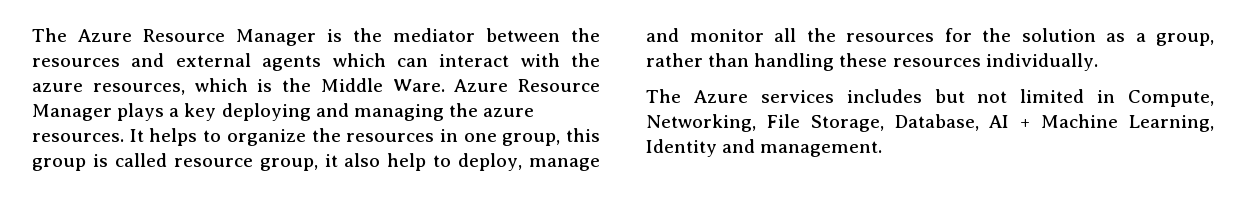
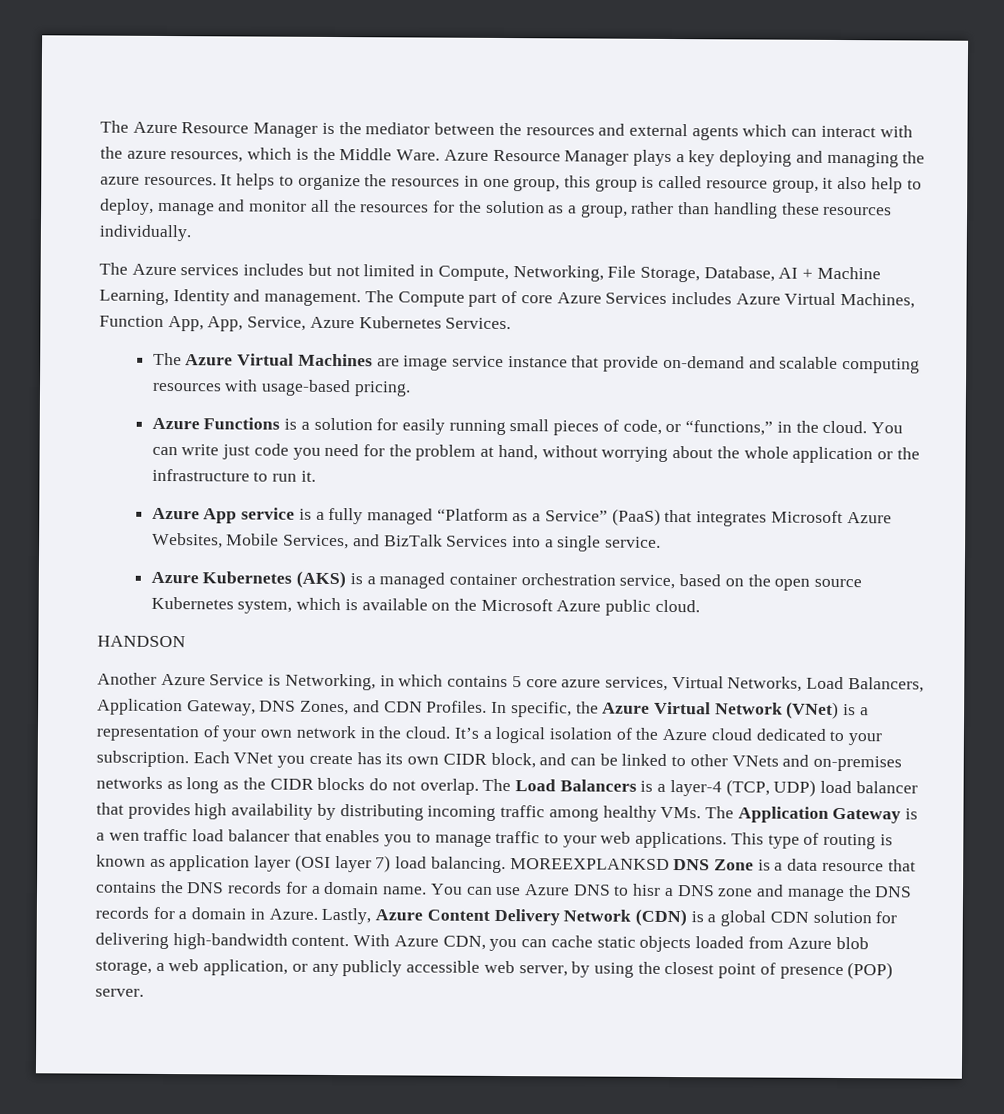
(883, 149) none -> [364,290,916,309] [99,315,512,332] [152,352,921,374] [151,379,411,397] [151,417,903,436] [151,443,920,464] [151,468,316,482] [151,507,892,527] [151,532,662,552] [150,570,863,591] [150,596,700,616] [97,635,186,648] [97,672,924,693] [97,698,869,720] [96,725,883,746] [96,750,903,772] [96,776,918,797] [96,802,919,824] [96,828,893,850] [96,854,916,874] [96,880,913,902] [95,906,898,927] [95,932,870,953] [95,959,894,980] [95,988,144,997] The Compute part of core Azure Services includes Azure Virtual Machines, Function App, App, Service, Azure Kubernetes Services. // The Azure Virtual Machines are image service instance that provide on-demand and scalable computing resources with usage-based pricing. // Azure Functions is a solution for easily running small pieces of code, or “functions,” in the cloud. You can write just code you need for the problem at hand, without worrying about the whole application or the infrastructure to run it. // Azure App service is a fully managed “Platform as a Service” (PaaS) that integrates Microsoft Azure Websites, Mobile Services, and BizTalk Services into a single service. // Azure Kubernetes (AKS) is a managed container orchestration service, based on the open source Kubernetes system, which is available on the Microsoft Azure public cloud. // HANDSON // Another Azure Service is Networking, in which contains 5 core azure services, Virtual Networks, Load Balancers, Application Gateway, DNS Zones, and CDN Profiles. In specific, the Azure Virtual Network (VNet) is a representation of your own network in the cloud. It’s a logical isolation of the Azure cloud dedicated to your subscription. Each VNet you create has its own CIDR block, and can be linked to other VNets and on-premises networks as long as the CIDR blocks do not overlap. The Load Balancers is a layer-4 (TCP, UDP) load balancer that provides high availability by distributing incoming traffic among healthy VMs. The Application Gateway is a wen traffic load balancer that enables you to manage traffic to your web applications. This type of routing is known as application layer (OSI layer 7) load balancing. MOREEXPLANKSD DNS Zone is a data resource that contains the DNS records for a domain name. You can use Azure DNS to hisr a DNS zone and manage the DNS records for a domain in Azure. Lastly, Azure Content Delivery Network (CDN) is a global CDN solution for delivering high-bandwidth content. With Azure CDN, you can cache static objects loaded from Azure blob storage, a web application, or any publicly accessible web server, by using the closest point of presence (POP) server.

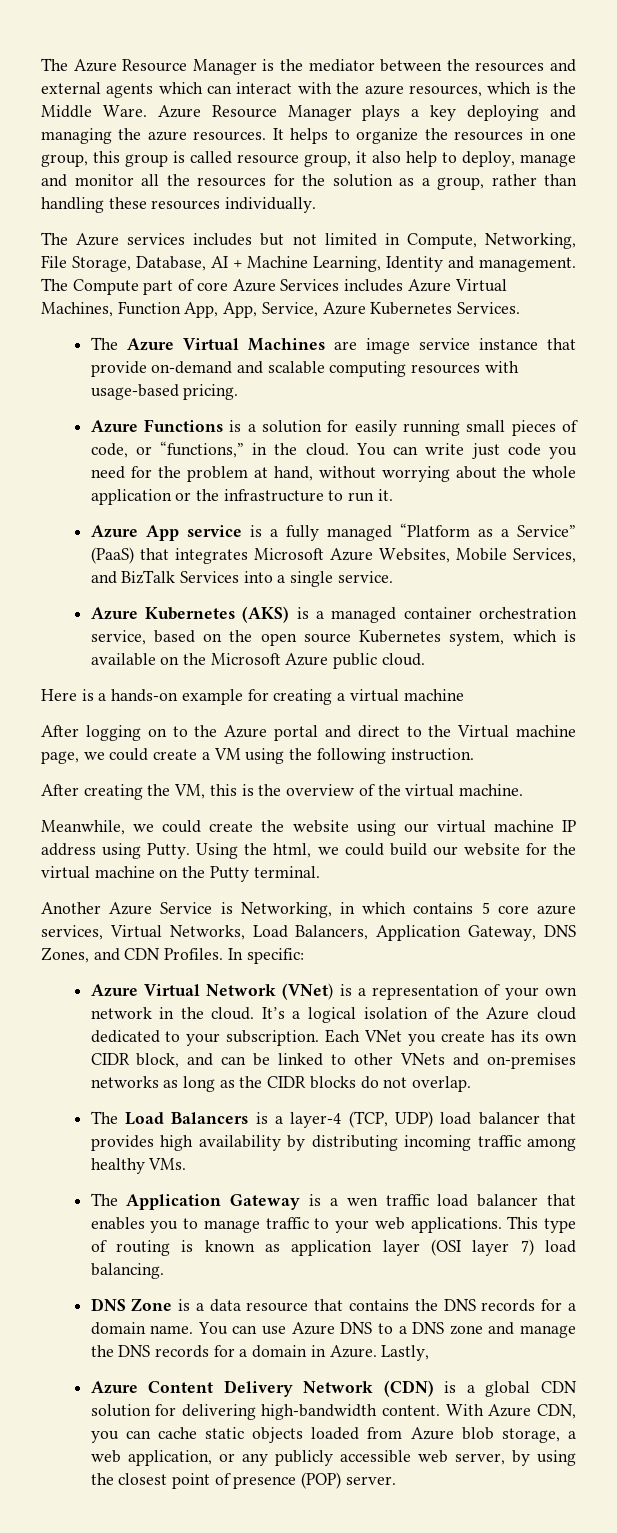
[97,635,186,648] HANDSON -> [41,689,464,705] [41,725,576,741] [41,748,474,764] [41,784,523,800] [41,820,577,836] [41,843,576,859] [41,866,320,882] Here is a hands-on example for creating a virtual machine // After logging on to the Azure portal and direct to the Virtual machine page, we could create a VM using the following instruction. // After creating the VM, this is the overview of the virtual machine. // Meanwhile, we could create the website using our virtual machine IP address using Putty. Using the html, we could build our website for the virtual machine on the Putty terminal.
[510,701,599,718] specific, the -> [246,948,304,964] specific: //
(479, 786) none -> (472, 1084) //
(702, 812) none -> (187, 1164) //
[509,858,670,870] MOREEXPLANKSD -> (164, 1271) //
[632,883,662,896] hisr -> (393, 1328) none
(372, 916) none -> (430, 1353) //

